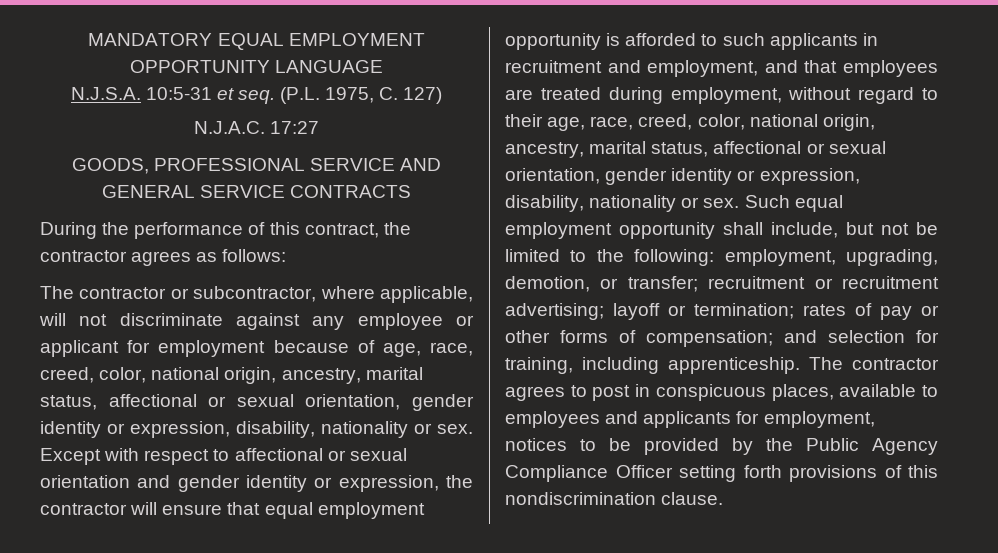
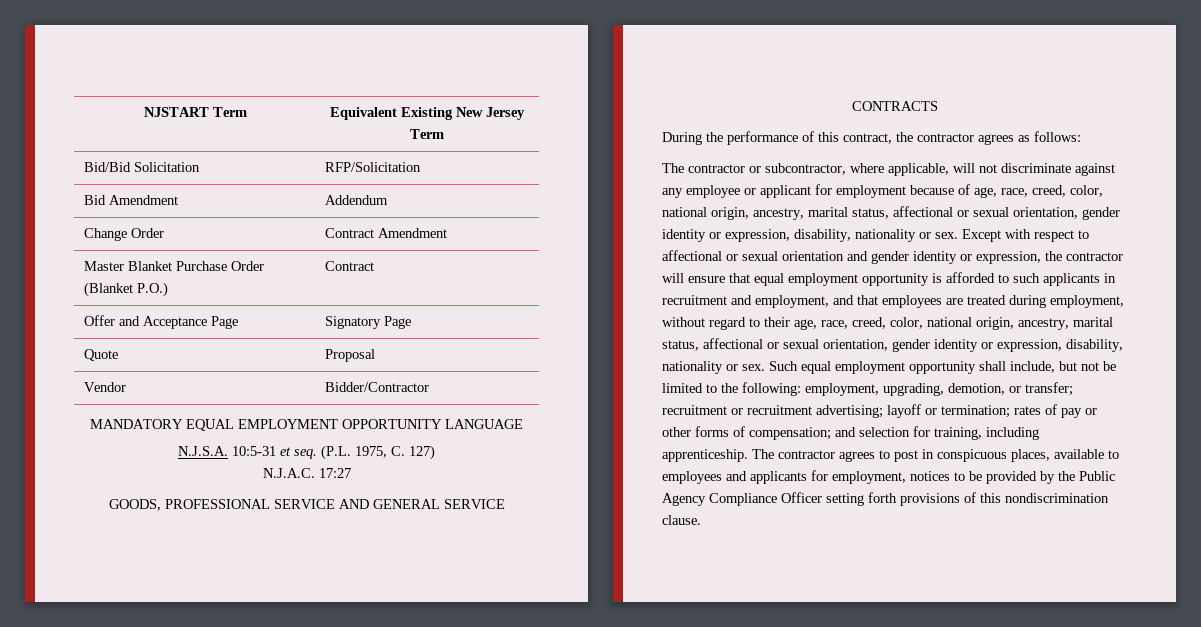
(88, 39) none -> [143,107,247,117] [330,107,525,120] [410,129,444,139] [84,162,201,172] [325,162,422,172] [84,195,179,205] [325,195,389,205] [84,228,165,241] [325,228,448,238] [84,261,265,271] [84,282,169,297] [325,261,375,271] [84,315,239,329] [325,316,412,329] [84,349,119,361] [325,349,376,362] [84,382,127,392] [325,382,430,392] NJSTART Term | Equivalent Existing New Jersey Term // Bid/Bid Solicitation | RFP/Solicitation // Bid Amendment | Addendum // Change Order | Contract Amendment // Master Blanket Purchase Order (Blanket P.O.) | Contract // Offer and Acceptance Page | Signatory Page // Quote | Proposal // Vendor | Bidder/Contractor //

